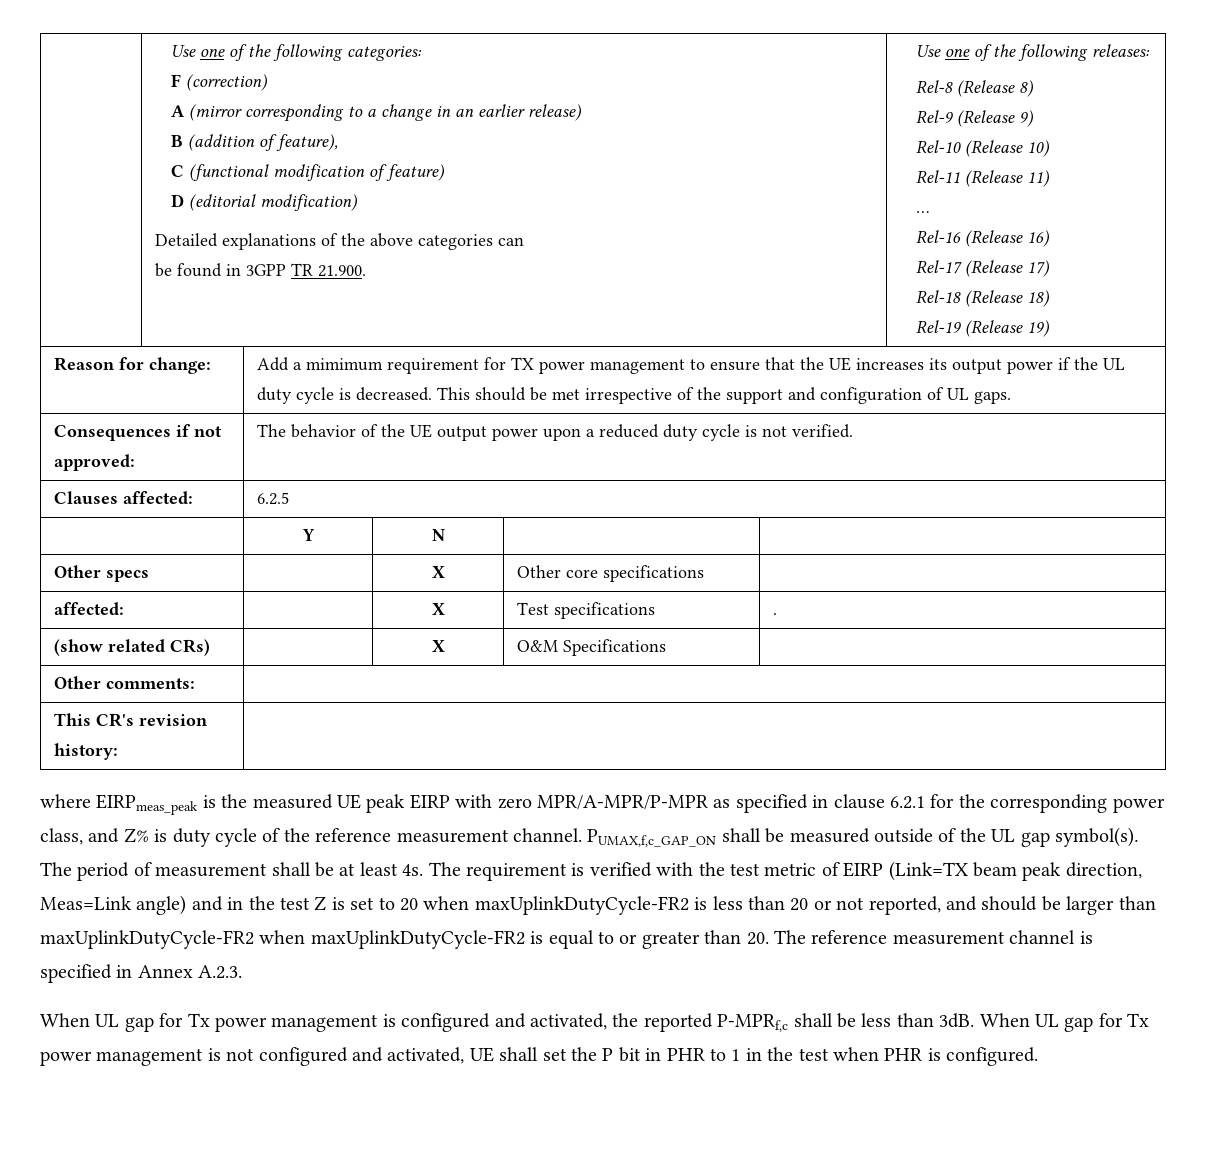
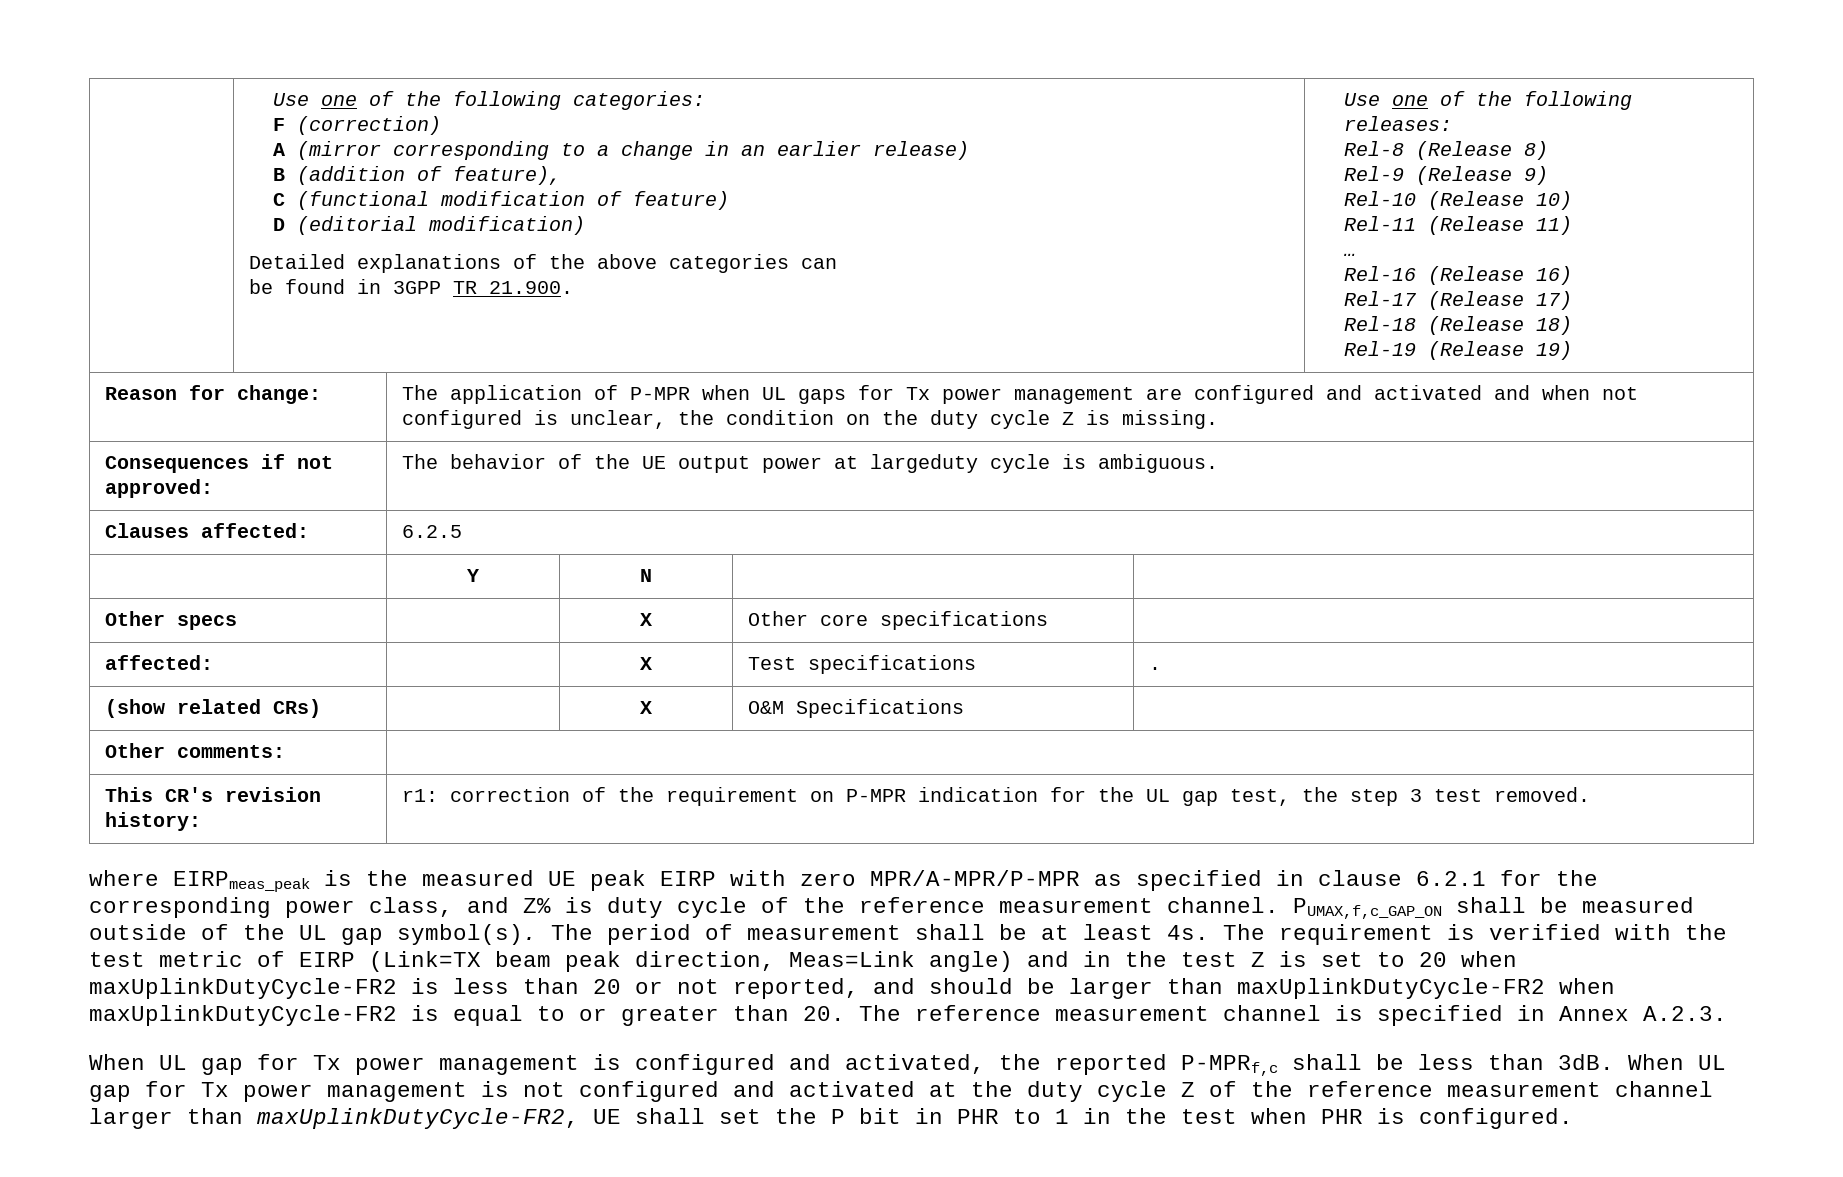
[257,357,1126,374] [257,387,1012,404] Add a mimimum requirement for TX power management to ensure that the UE increases its output power if the UL duty cycle is decreased. This should be met irrespective of the support and configuration of UL gaps. -> [401,385,1638,404] [401,410,1218,429] The application of P-MPR when UL gaps for Tx power management are configured and activated and when not configured is unclear, the condition on the duty cycle Z is missing.
[543,424,854,441] upon a reduced duty cycle is not verified. -> [833,454,1218,473] at largeduty cycle is ambiguous.
(119, 751) none -> [401,787,1590,806] r1: correction of the requirement on P-MPR indication for the UL gap test, the step 3 test removed.
[387,1047,465,1064] activated, -> [789,1081,1713,1102] [89,1108,579,1129] activated at the duty cycle Z of the reference measurement channel larger than maxUplinkDutyCycle-FR2,

